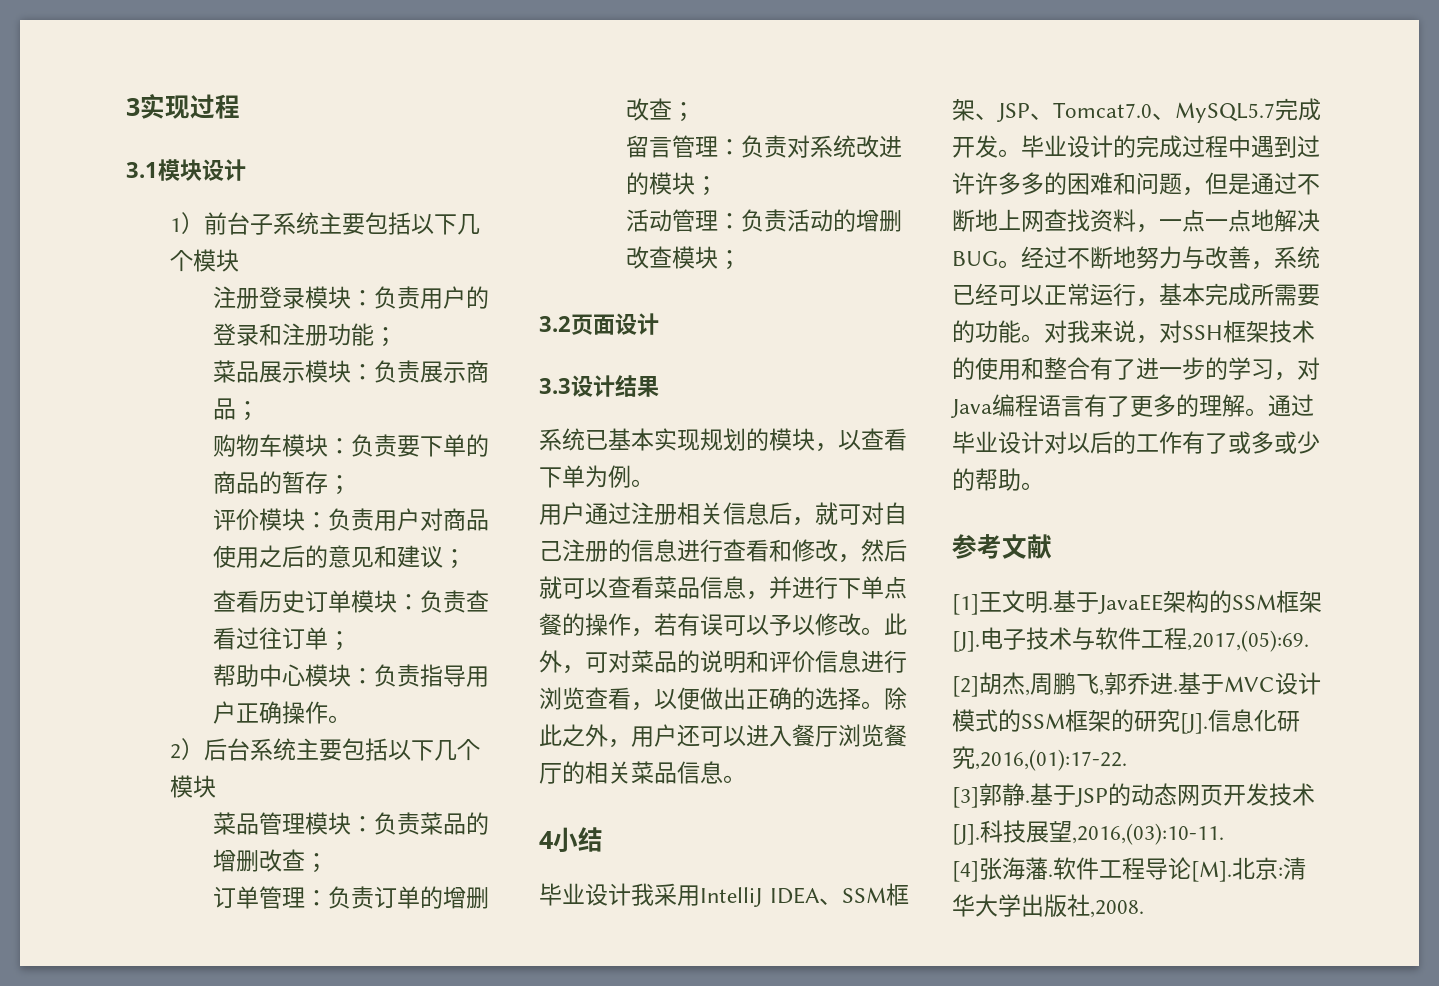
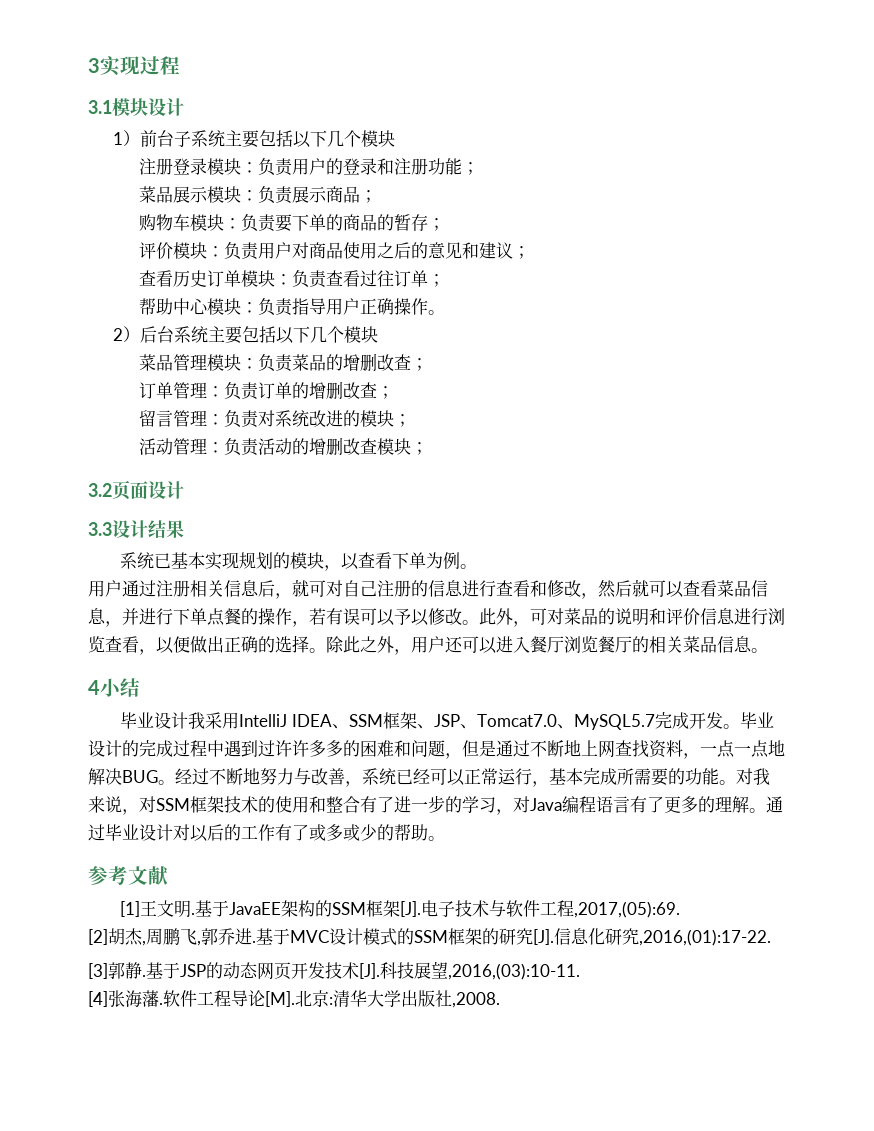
[1182,325,1223,340] SSH -> [156,798,190,811] SSM

